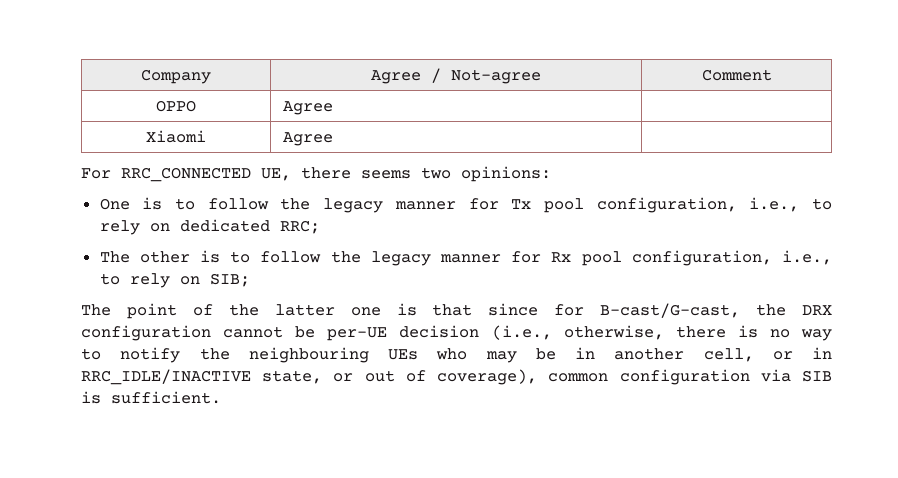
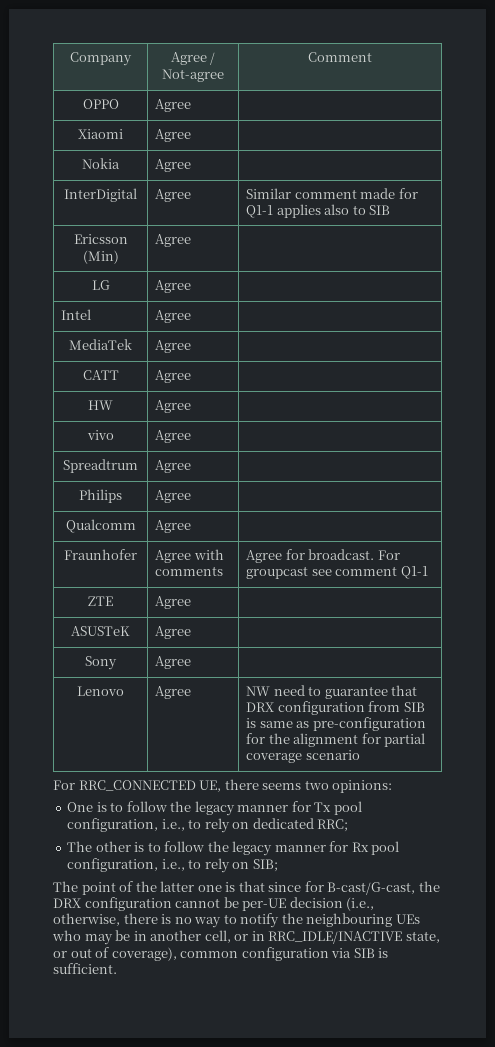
(333, 139) none -> [82,158,120,169] [155,159,192,172] [64,188,137,202] [155,189,192,202] [246,188,418,199] [246,204,391,218] [73,234,128,244] [82,250,119,264] [155,234,192,247] [91,280,110,290] [155,280,192,293] [61,309,92,320] [155,310,192,323] [69,339,132,350] [155,340,192,353] [82,370,119,380] [155,370,192,383] [88,400,113,410] [155,400,192,413] [86,430,114,440] [155,430,192,443] [63,459,138,473] [155,460,192,473] [79,489,122,503] [155,490,192,503] [65,519,136,533] [155,520,192,533] [64,549,137,560] [155,549,224,563] [155,566,224,576] [246,549,400,563] [246,566,428,579] [88,596,113,606] [155,596,192,609] [71,626,130,636] [155,626,192,639] [85,656,117,670] [155,656,192,669] [77,686,124,696] [155,686,192,699] [246,685,418,699] [246,701,425,715] [246,717,426,731] [246,733,426,747] [246,750,360,763] // Nokia | Agree | // InterDigital | Agree | Similar comment made for Q1-1 applies also to SIB // Ericsson (Min) | Agree | // LG | Agree | // Intel | Agree | // MediaTek | Agree | // CATT | Agree | // HW | Agree | // vivo | Agree | // Spreadtrum | Agree | // Philips | Agree | // Qualcomm | Agree | // Fraunhofer | Agree with comments | Agree for broadcast. For groupcast see comment Q1-1 // ZTE | Agree | // ASUSTeK | Agree | // Sony | Agree | // Lenovo | Agree | NW need to guarantee that DRX configuration from SIB is same as pre-configuration for the alignment for partial coverage scenario

